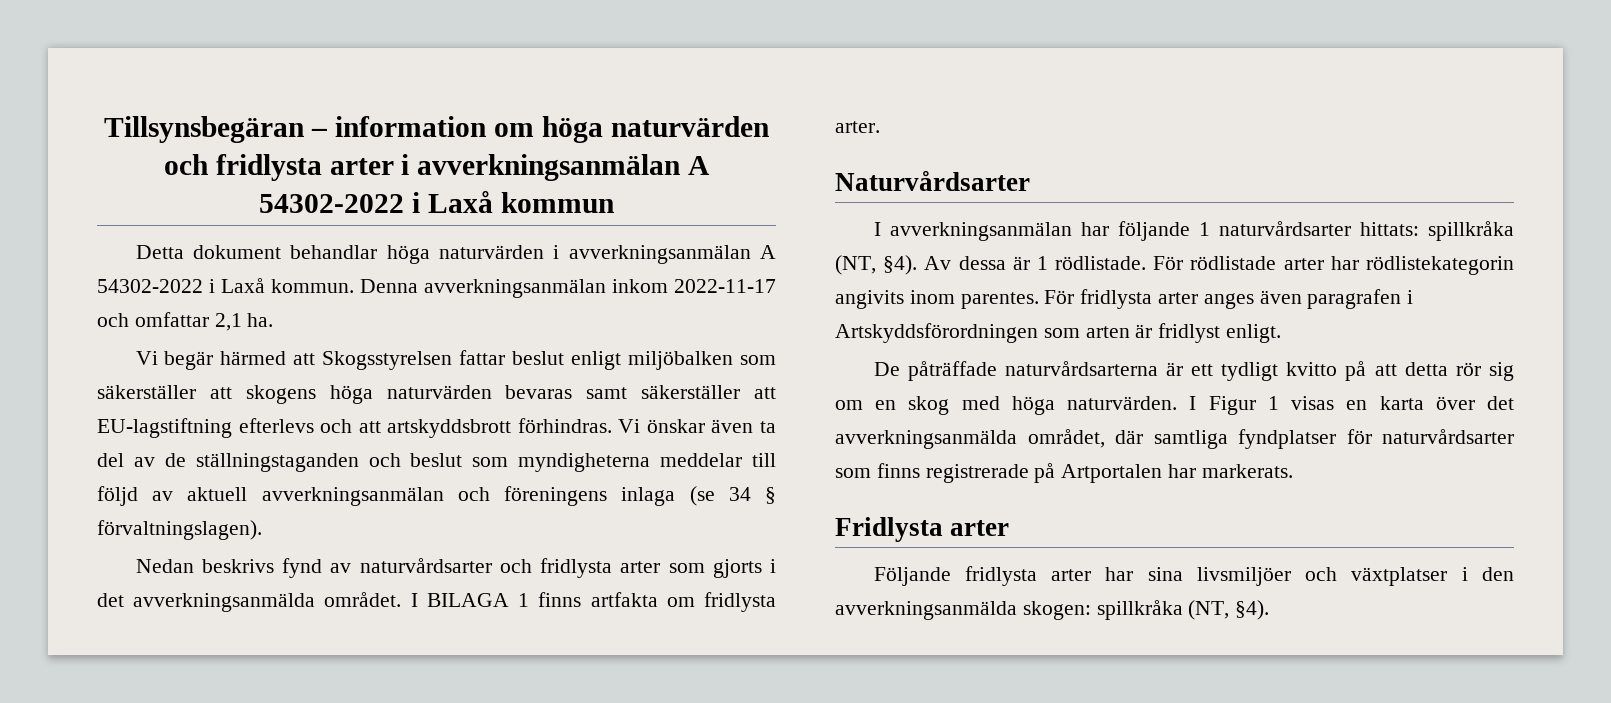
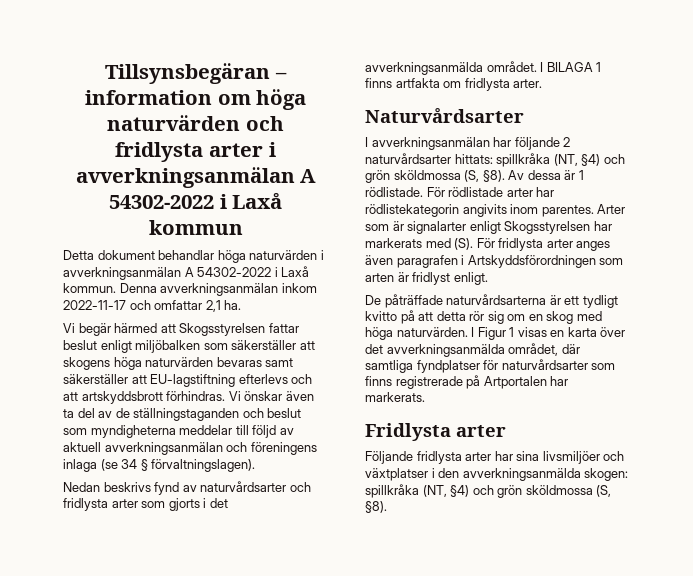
[1198,222,1210,236] 1 -> [563,137,571,147] 2
[883,255,918,275] §4). -> [581,154,625,166] [365,170,505,183] §4) och grön sköldmossa (S, §8).
(1039, 300) none -> [597,204,626,214] [365,221,612,234] [365,238,474,250] Arter som är signalarter enligt Skogsstyrelsen har markerats med (S).
[1235,600,1270,620] §4). -> [450,485,612,498] [365,501,387,513] §4) och grön sköldmossa (S, §8).

